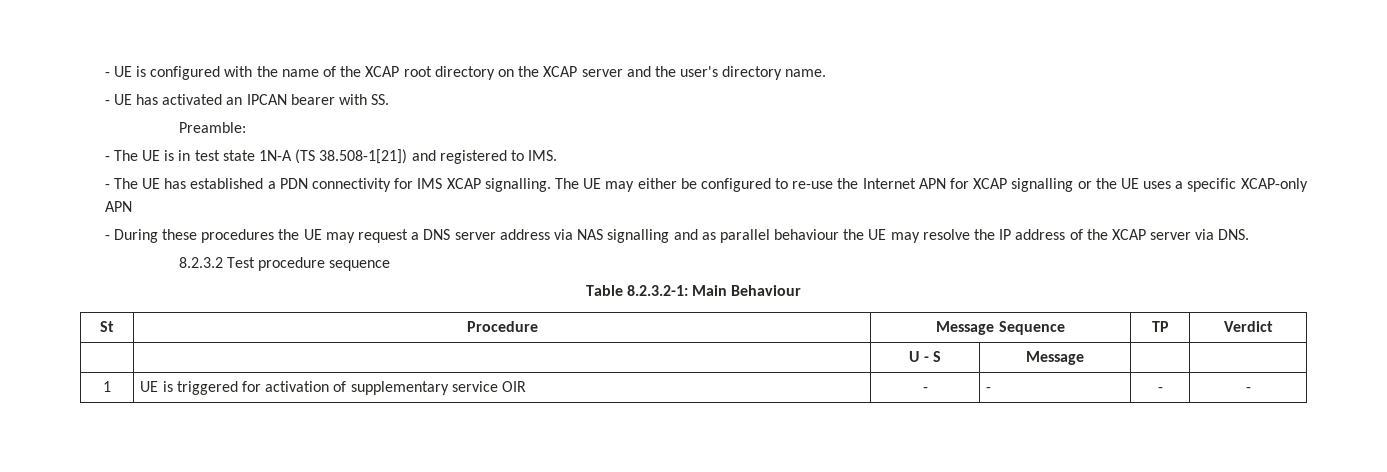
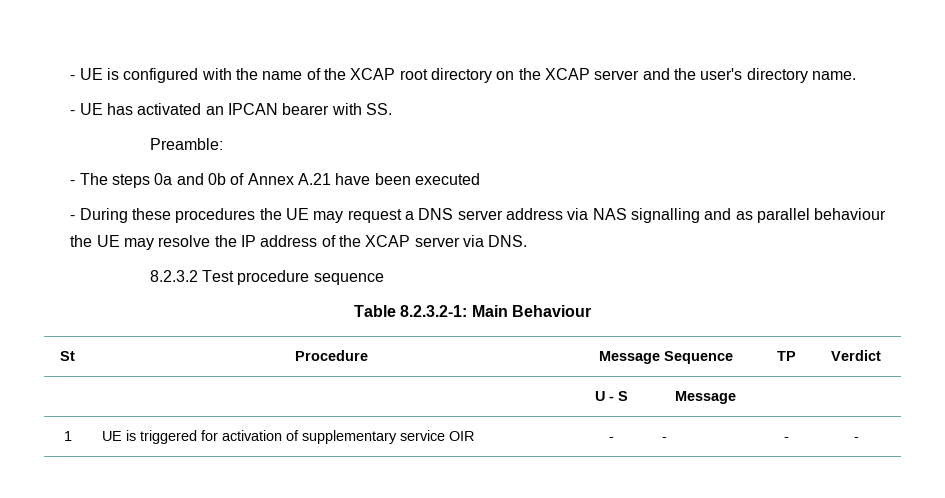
[142,149,558,164] [104,178,1308,192] [104,201,132,212] UE is in test state 1N-A (TS 38.508-1[21]) and registered to IMS. // - The UE has established a PDN connectivity for IMS XCAP signalling. The UE may either be configured to re-use the Internet APN for XCAP signalling or the UE uses a specific XCAP-only APN -> [112,173,480,188] steps 0a and 0b of Annex A.21 have been executed

